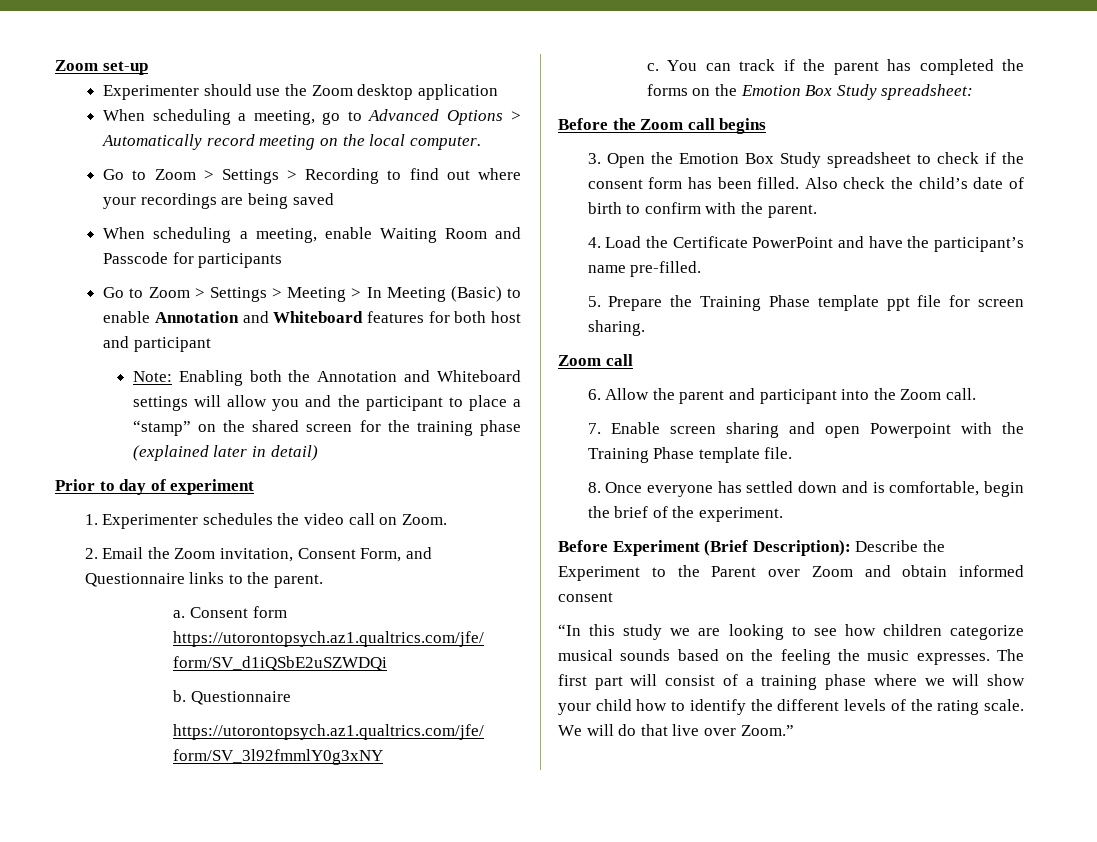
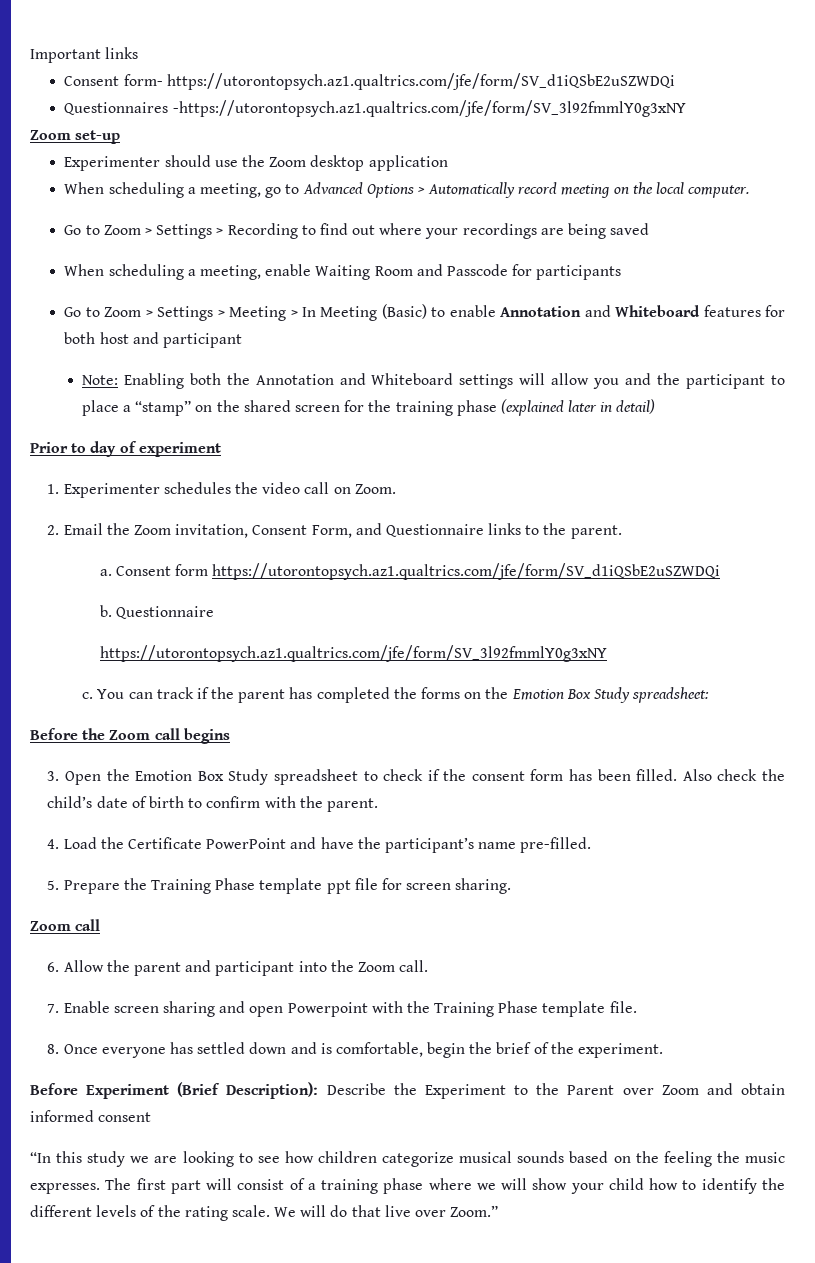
(55, 65) none -> [30,47,139,63] [64,73,675,90] [64,100,686,117] Important links // Consent form- https://utorontopsych.az1.qualtrics.com/jfe/form/SV_d1iQSbE2uSZWDQi // Questionnaires -https://utorontopsych.az1.qualtrics.com/jfe/form/SV_3l92fmmlY0g3xNY //

